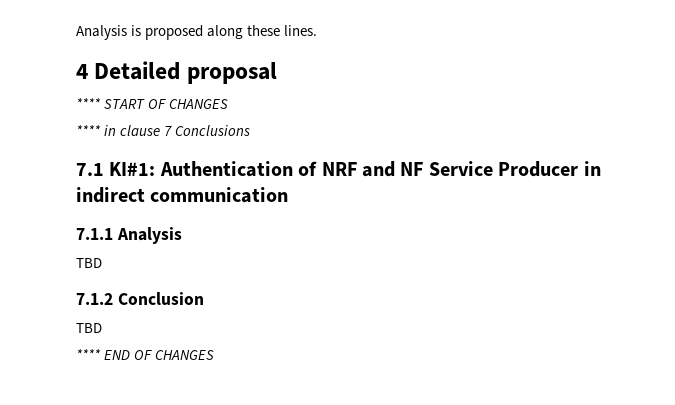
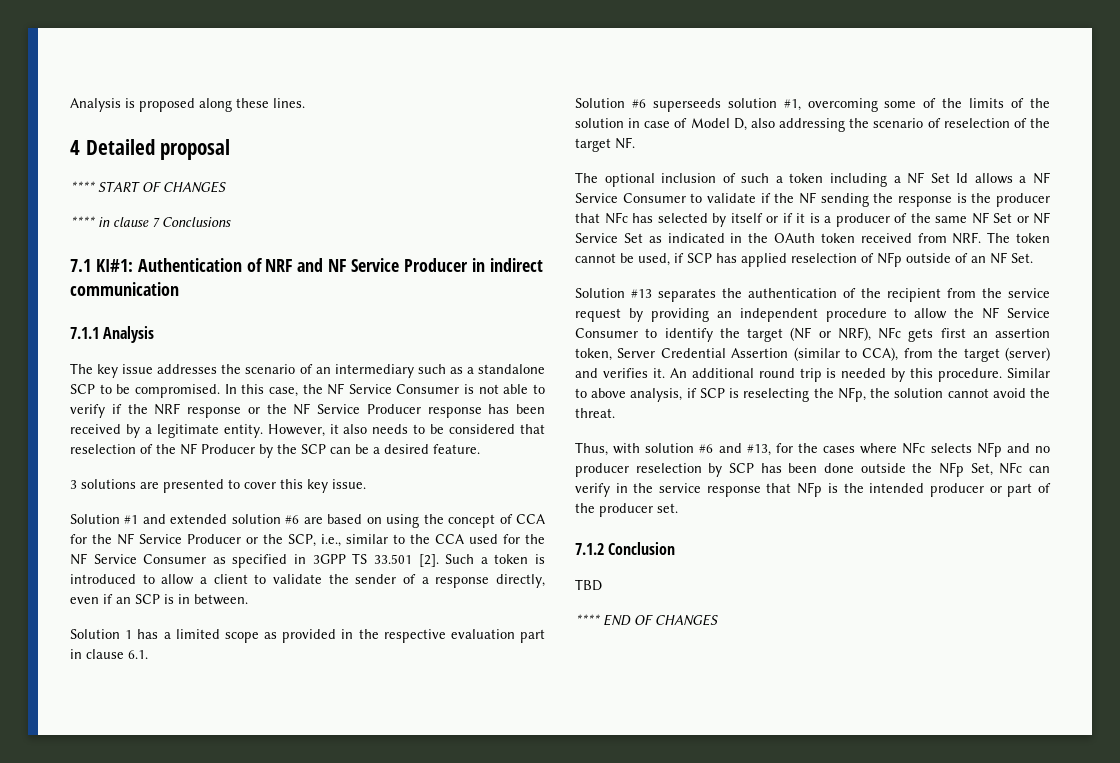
[76,258,102,268] TBD -> [70,363,545,378] [70,383,546,398] [70,403,545,418] [70,424,546,438] [70,443,480,458] [70,479,366,493] [70,514,545,528] [70,533,545,547] [70,553,546,568] [70,574,545,588] [70,594,248,605] [70,629,545,643] [70,649,148,659] [575,98,1050,112] [575,118,1050,132] [575,137,635,152] [575,172,1050,187] [575,192,1050,207] [575,212,1050,227] [575,232,1050,244] [575,252,1033,267] [575,288,1050,302] [575,307,1050,322] [575,327,1050,342] [575,347,1050,362] [575,368,1050,382] [575,387,1050,402] [575,408,615,418] [575,442,1050,457] [575,462,1050,477] [575,482,1051,497] [575,503,678,517] The key issue addresses the scenario of an intermediary such as a standalone SCP to be compromised. In this case, the NF Service Consumer is not able to verify if the NRF response or the NF Service Producer response has been received by a legitimate entity. However, it also needs to be considered that reselection of the NF Producer by the SCP can be a desired feature. // 3 solutions are presented to cover this key issue. // Solution #1 and extended solution #6 are based on using the concept of CCA for the NF Service Producer or the SCP, i.e., similar to the CCA used for the NF Service Consumer as specified in 3GPP TS 33.501 [2]. Such a token is introduced to allow a client to validate the sender of a response directly, even if an SCP is in between. // Solution 1 has a limited scope as provided in the respective evaluation part in clause 6.1. // Solution #6 superseeds solution #1, overcoming some of the limits of the solution in case of Model D, also addressing the scenario of reselection of the target NF. // The optional inclusion of such a token including a NF Set Id allows a NF Service Consumer to validate if the NF sending the response is the producer that NFc has selected by itself or if it is a producer of the same NF Set or NF Service Set as indicated in the OAuth token received from NRF. The token cannot be used, if SCP has applied reselection of NFp outside of an NF Set. // Solution #13 separates the authentication of the recipient from the service request by providing an independent procedure to allow the NF Service Consumer to identify the target (NF or NRF), NFc gets first an assertion token, Server Credential Assertion (similar to CCA), from the target (server) and verifies it. An additional round trip is needed by this procedure. Similar to above analysis, if SCP is reselecting the NFp, the solution cannot avoid the threat. // Thus, with solution #6 and #13, for the cases where NFc selects NFp and no producer reselection by SCP has been done outside the NFp Set, NFc can verify in the service response that NFp is the intended producer or part of the producer set.

